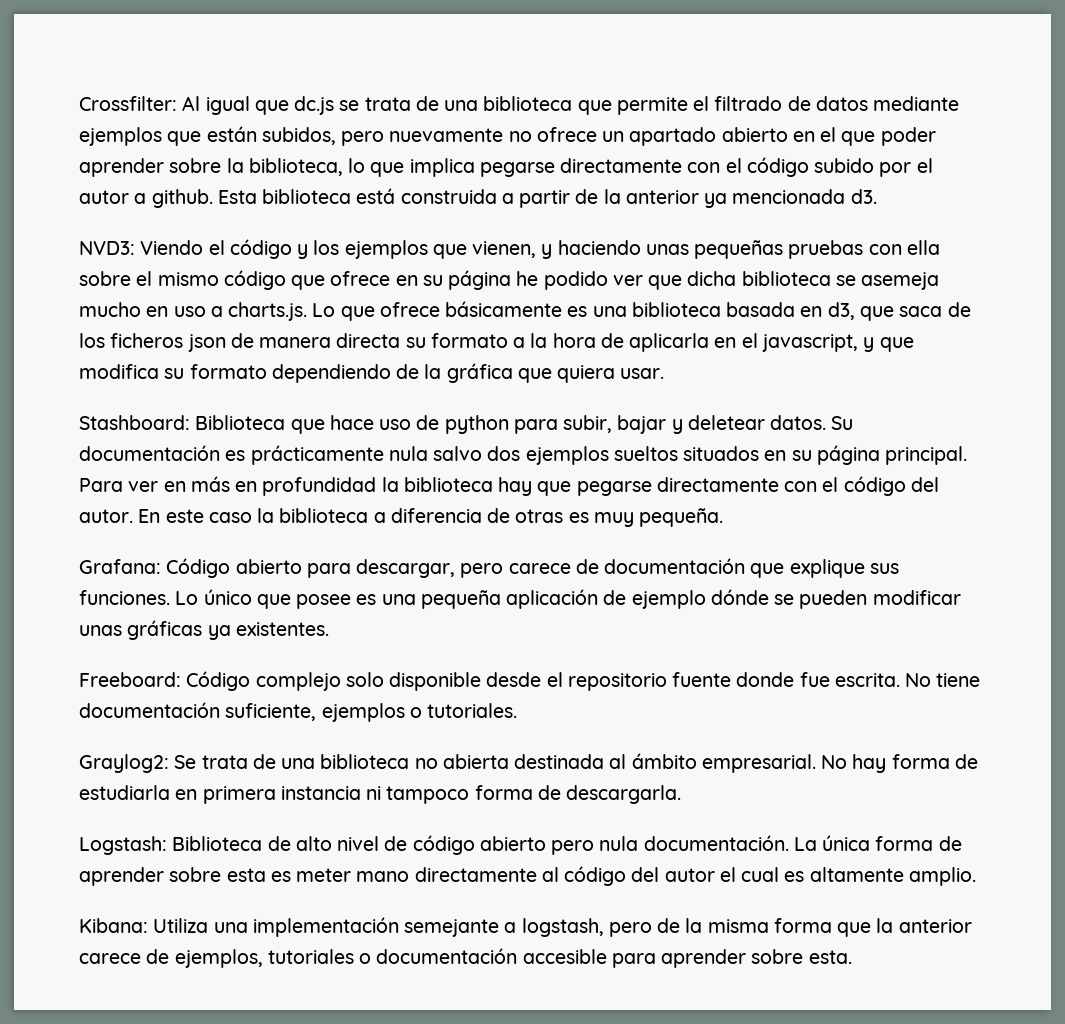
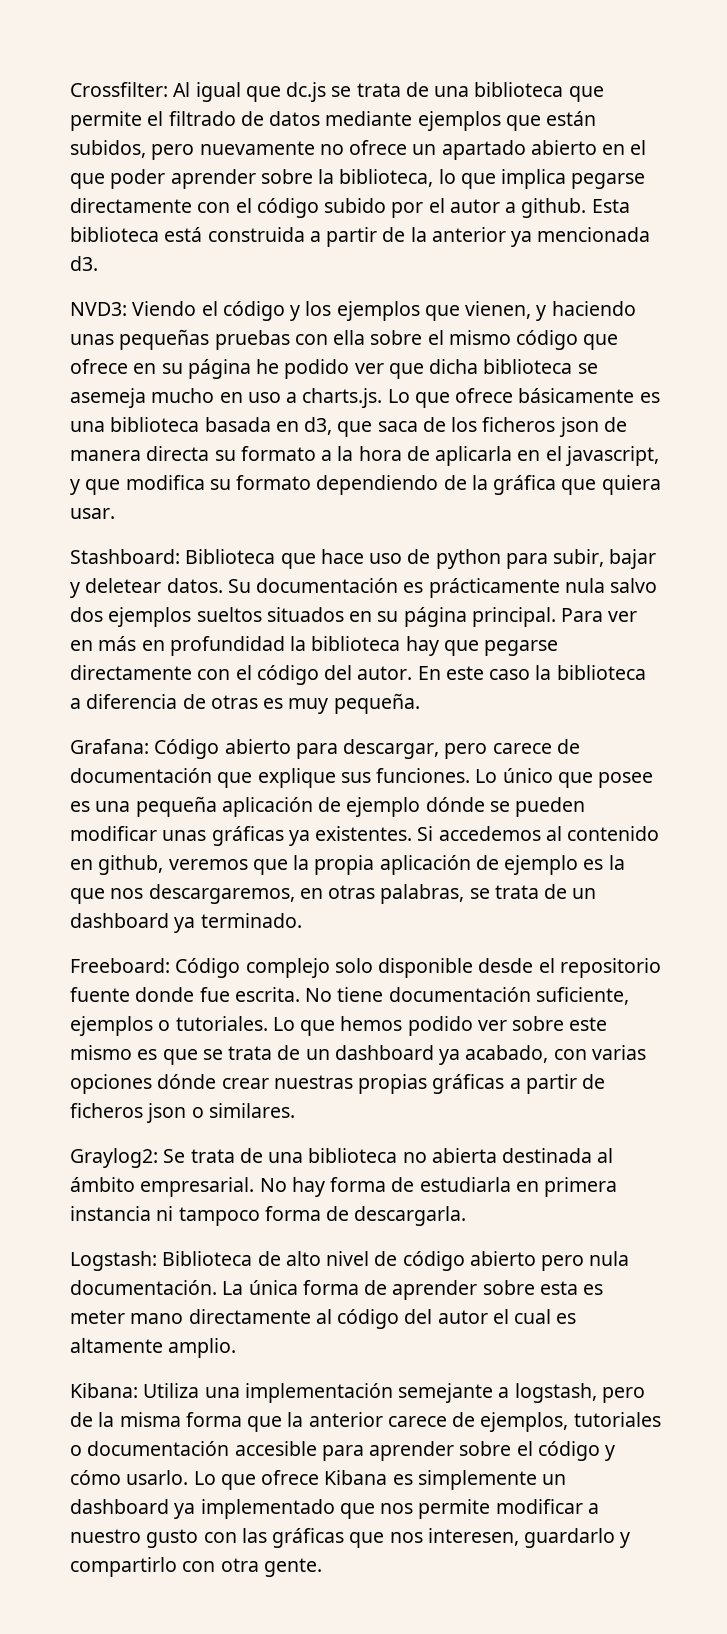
(329, 629) none -> [417,826,660,841] [70,855,625,875] [70,884,597,904] [70,913,302,933] Si accedemos al contenido en github, veremos que la propia aplicación de ejemplo es la que nos descargaremos, en otras palabras, se trata de un dashboard ya terminado.
(518, 710) none -> [272,1016,608,1036] [70,1045,646,1065] [70,1074,606,1094] [70,1103,295,1123] Lo que hemos podido ver sobre este mismo es que se trata de un dashboard ya acabado, con varias opciones dónde crear nuestras propias gráficas a partir de ficheros json o similares.
[808,950,852,964] esta. -> [516,1441,616,1461] [70,1470,567,1490] [70,1499,599,1519] [70,1528,631,1548] [70,1557,322,1577] el código y cómo usarlo. Lo que ofrece Kibana es simplemente un dashboard ya implementado que nos permite modificar a nuestro gusto con las gráficas que nos interesen, guardarlo y compartirlo con otra gente.

